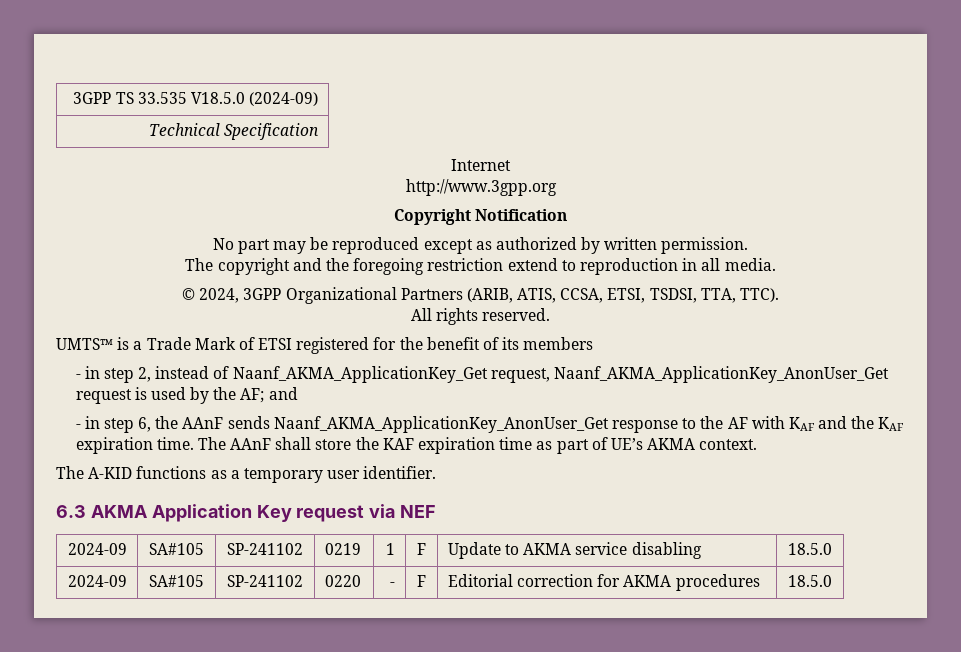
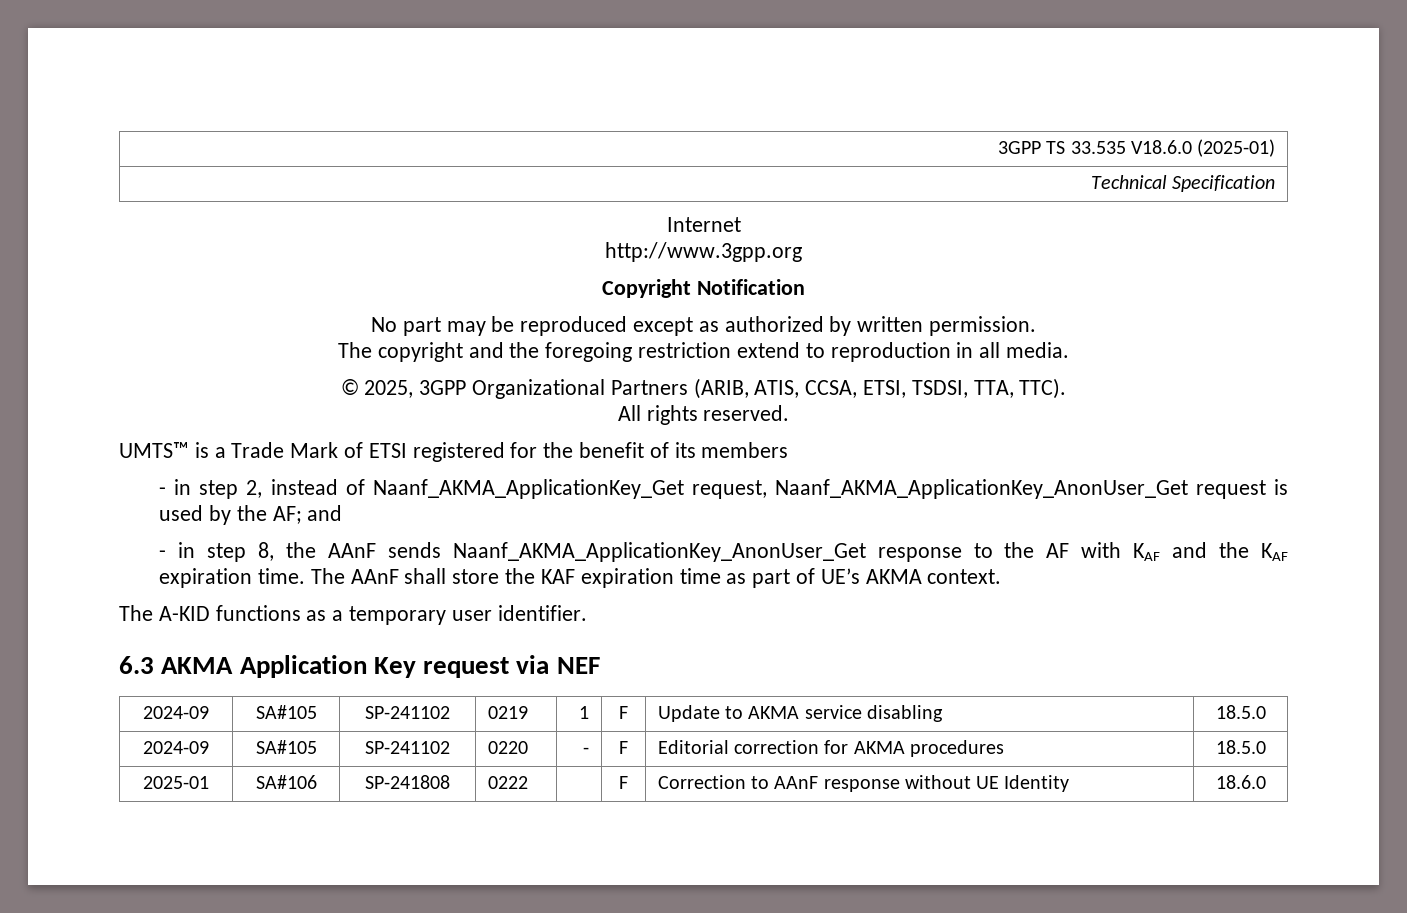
[190,92,319,106] V18.5.0 (2024-09) -> [1130,139,1276,157] V18.6.0 (2025-01)
[199,288,240,303] 2024, -> [364,380,414,398] 2025,
[138,417,152,432] 6, -> [258,542,275,561] 8,
(832, 581) none -> [143,776,209,789] [255,775,317,789] [365,775,450,789] [487,776,528,789] [619,776,628,789] [657,775,1070,792] [1215,775,1266,789] // 2025-01 | SA#106 | SP-241808 | 0222 | | F | Correction to AAnF response without UE Identity | 18.6.0

